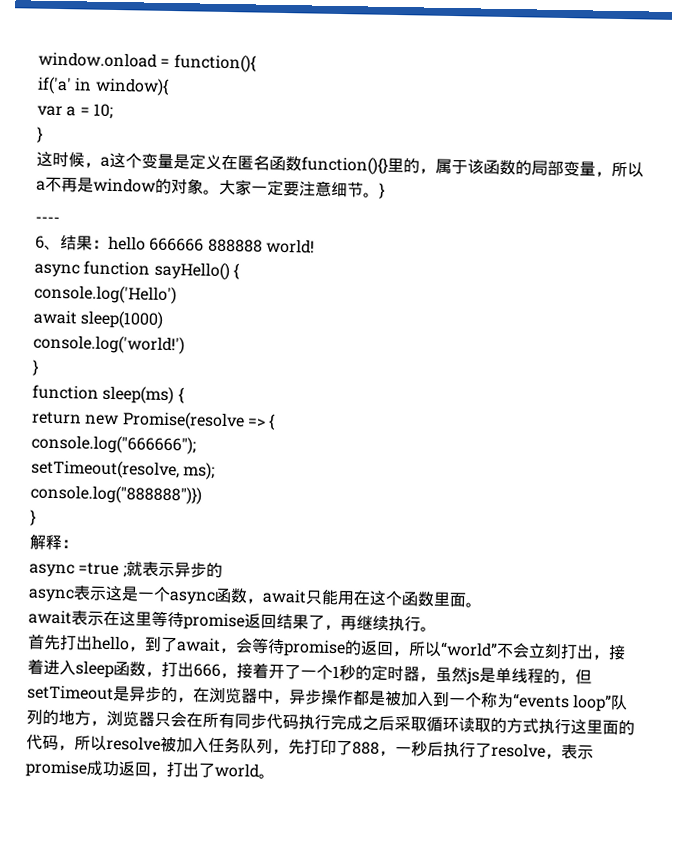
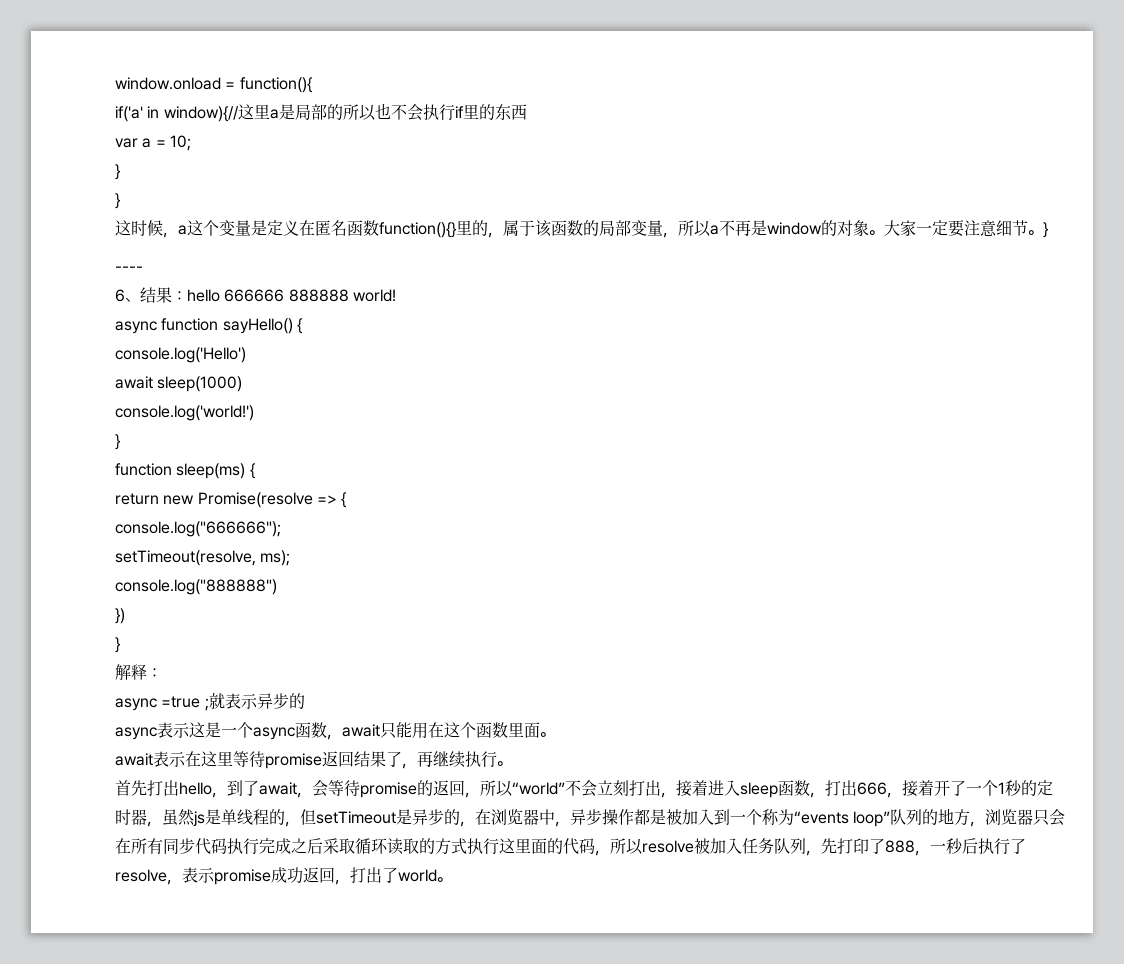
[94,77,170,96] window){ -> [163,103,527,122] window){//这里a是局部的所以也不会执行if里的东西
(43, 134) none -> [115,193,120,209] // }
[30,484,202,505] console.log("888888")}) -> [115,579,277,595] [115,608,125,624] console.log("888888") // })

